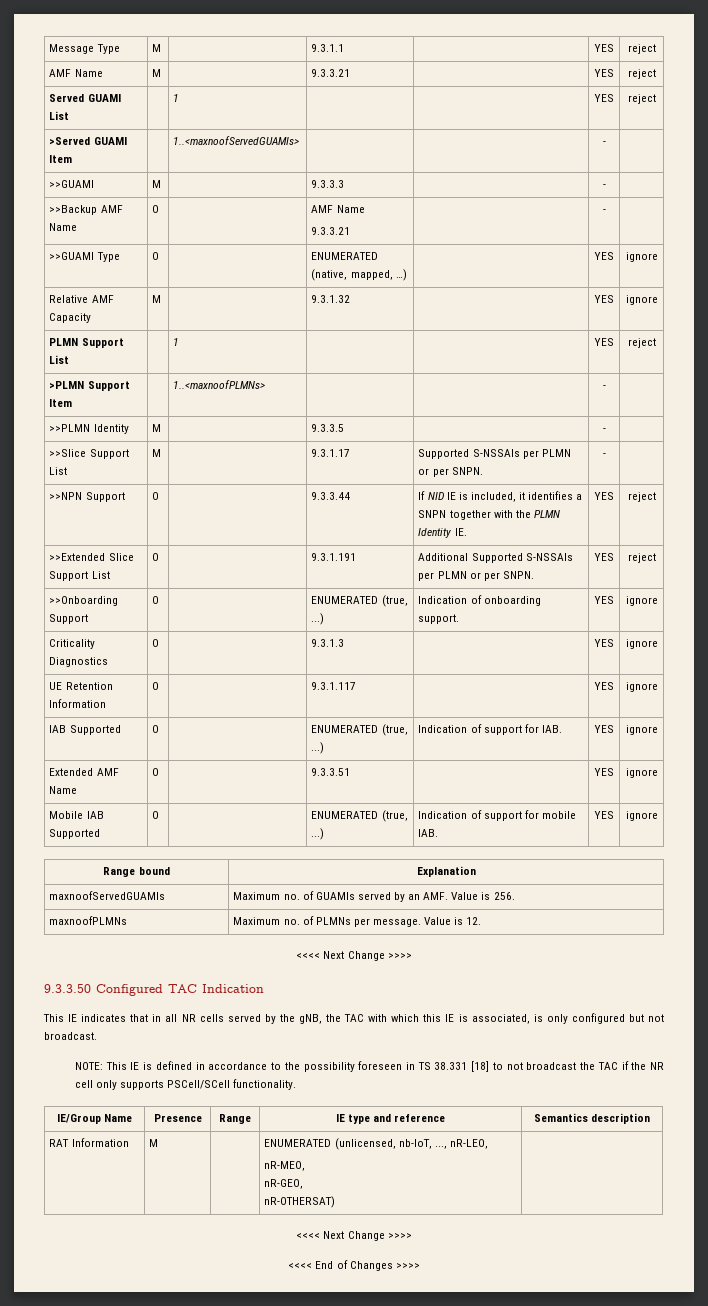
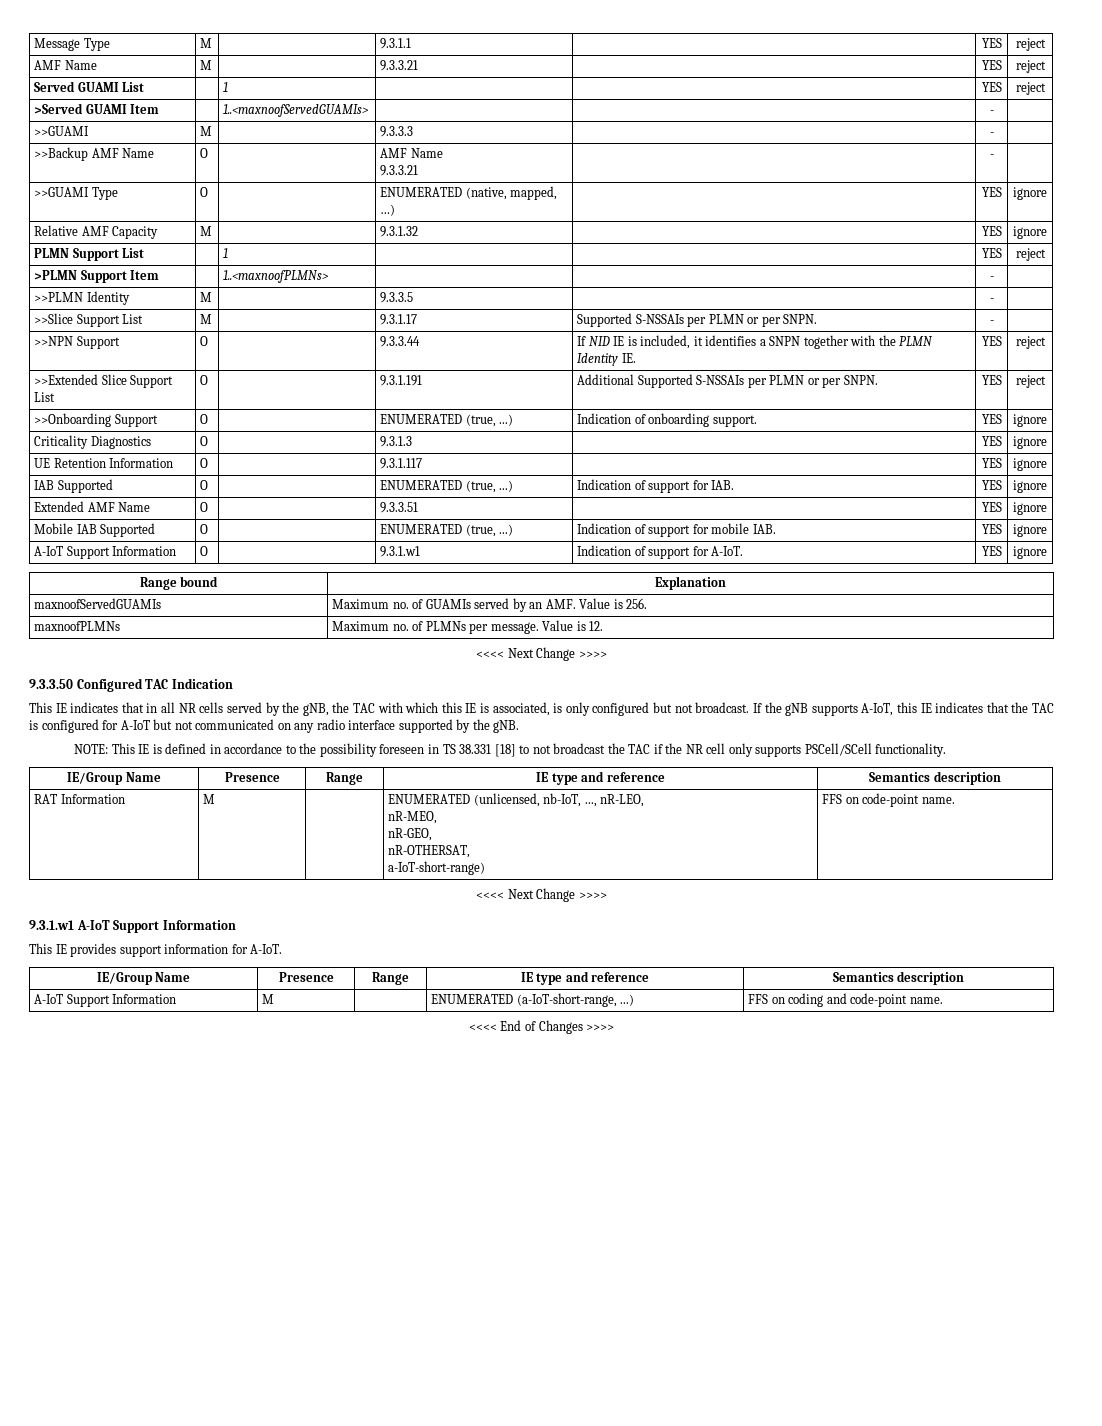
(658, 816) none -> [34,546,177,559] [200,546,209,556] [380,546,421,557] [577,545,744,559] [981,546,1002,556] [1013,546,1047,559] // A-IoT Support Information | O | | 9.3.1.w1 | Indication of support for A-IoT. | YES | ignore
(97, 1036) none -> [752,702,1054,716] [29,719,520,733] If the gNB supports A-IoT, this IE indicates that the TAC is configured for A-IoT but not communicated on any radio interface supported by the gNB.
[264,1196,336,1208] [296,1231,412,1241] nR-OTHERSAT) | // <<<< Next Change >>>> -> [388,845,471,858] [388,861,486,875] [822,793,955,807] [476,888,607,902] [29,920,236,933] [29,943,283,957] [96,972,191,985] [278,972,334,982] [372,972,409,985] [520,971,650,985] [832,971,965,985] [34,994,177,1007] [262,994,275,1004] [431,993,635,1007] [748,993,943,1007] nR-OTHERSAT, // a-IoT-short-range) | FFS on code-point name. // <<<< Next Change >>>> // 9.3.1.w1 A-IoT Support Information // This IE provides support information for A-IoT. // IE/Group Name | Presence | Range | IE type and reference | Semantics description // A-IoT Support Information | M | | ENUMERATED (a-IoT-short-range, ...) | FFS on coding and code-point name.

